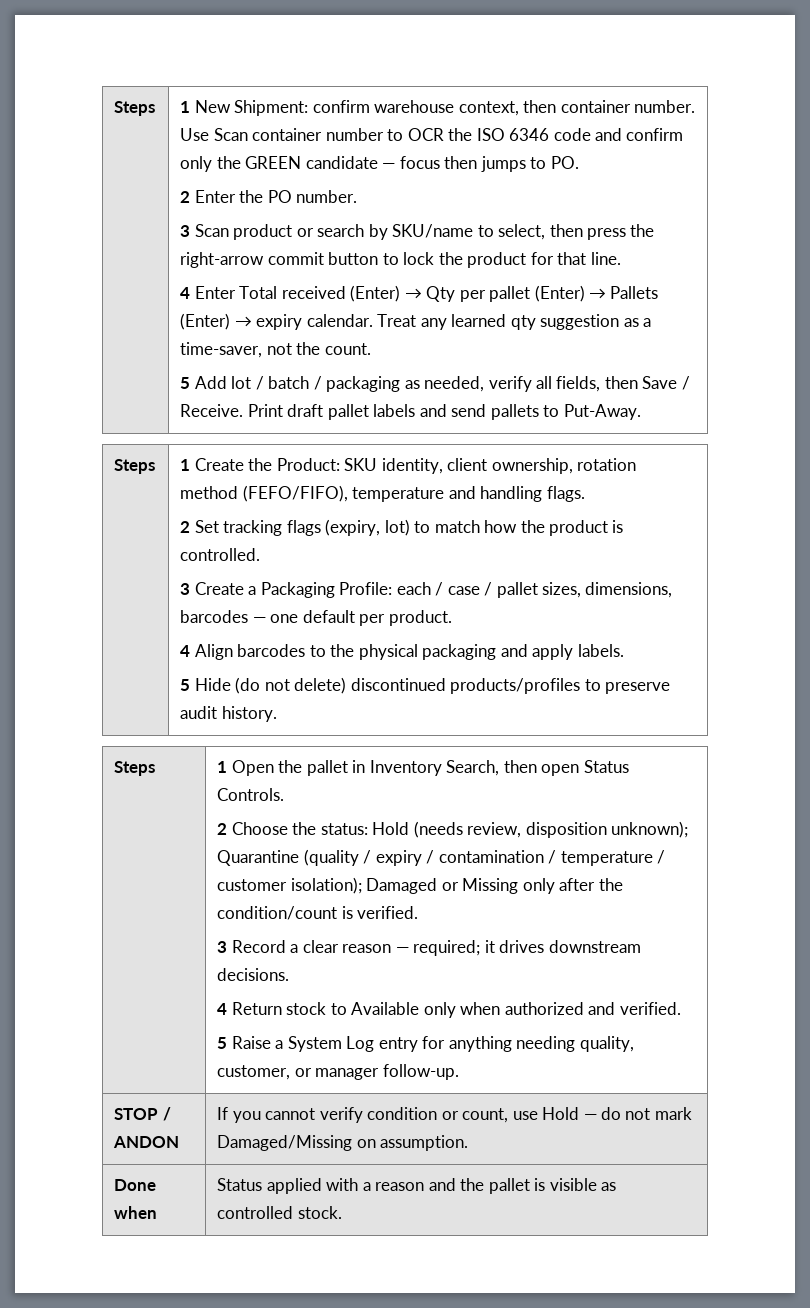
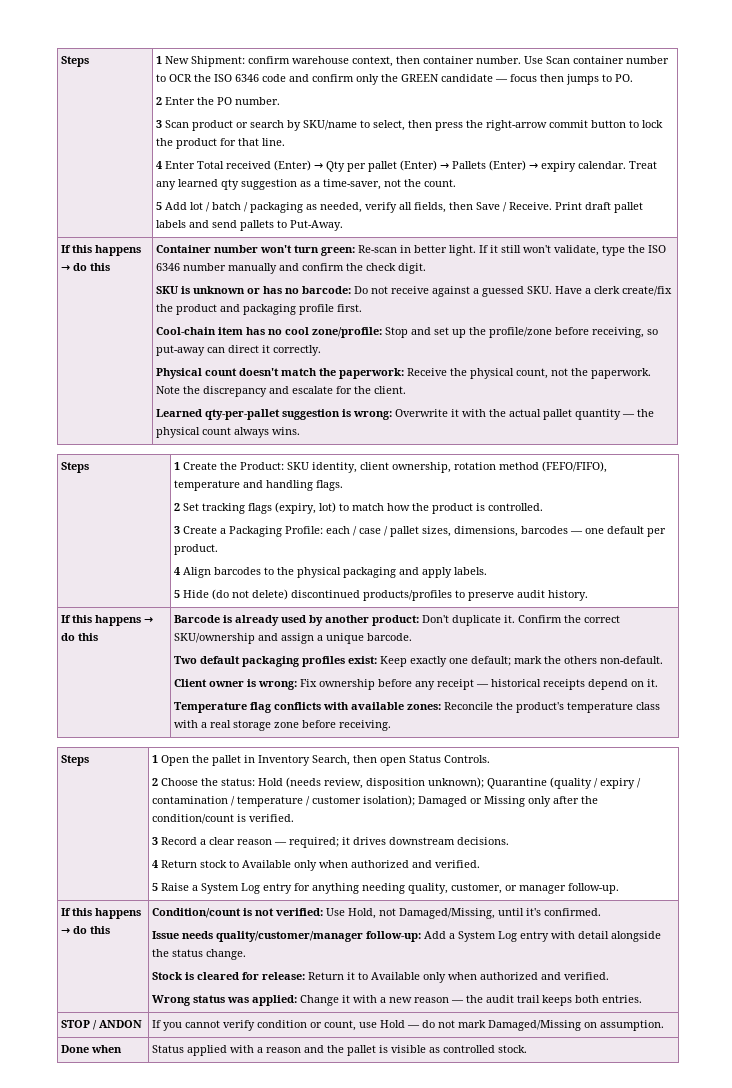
(641, 412) none -> [61,245,142,256] [61,263,111,271] [156,245,667,256] [156,263,427,274] [156,286,673,297] [156,304,363,315] [156,327,659,338] [156,345,322,356] [156,368,652,379] [156,386,407,397] [156,409,655,420] [156,427,301,438] // If this happens → do this | Container number won't turn green: Re-scan in better light. If it still won't validate, type the ISO 6346 number manually and confirm the check digit. // SKU is unknown or has no barcode: Do not receive against a guessed SKU. Have a clerk create/fix the product and packaging profile first. // Cool-chain item has no cool zone/profile: Stop and set up the profile/zone before receiving, so put-away can direct it correctly. // Physical count doesn't match the paperwork: Receive the physical count, not the paperwork. Note the discrepancy and escalate for the client. // Learned qty-per-pallet suggestion is wrong: Overwrite it with the actual pallet quantity — the physical count always wins.
(277, 714) none -> [61,615,154,626] [61,633,99,641] [174,615,621,626] [174,633,413,644] [174,656,664,667] [174,679,659,690] [174,702,661,713] [174,720,392,731] // If this happens → do this | Barcode is already used by another product: Don't duplicate it. Confirm the correct SKU/ownership and assign a unique barcode. // Two default packaging profiles exist: Keep exactly one default; mark the others non-default. // Client owner is wrong: Fix ownership before any receipt — historical receipts depend on it. // Temperature flag conflicts with available zones: Reconcile the product's temperature class with a real storage zone before receiving.
(459, 1072) none -> [61,908,142,919] [61,926,111,934] [152,908,602,919] [152,931,662,942] [152,949,247,960] [152,972,610,983] [152,995,643,1006] // If this happens → do this | Condition/count is not verified: Use Hold, not Damaged/Missing, until it's confirmed. // Issue needs quality/customer/manager follow-up: Add a System Log entry with detail alongside the status change. // Stock is cleared for release: Return it to Available only when authorized and verified. // Wrong status was applied: Change it with a new reason — the audit trail keeps both entries.

